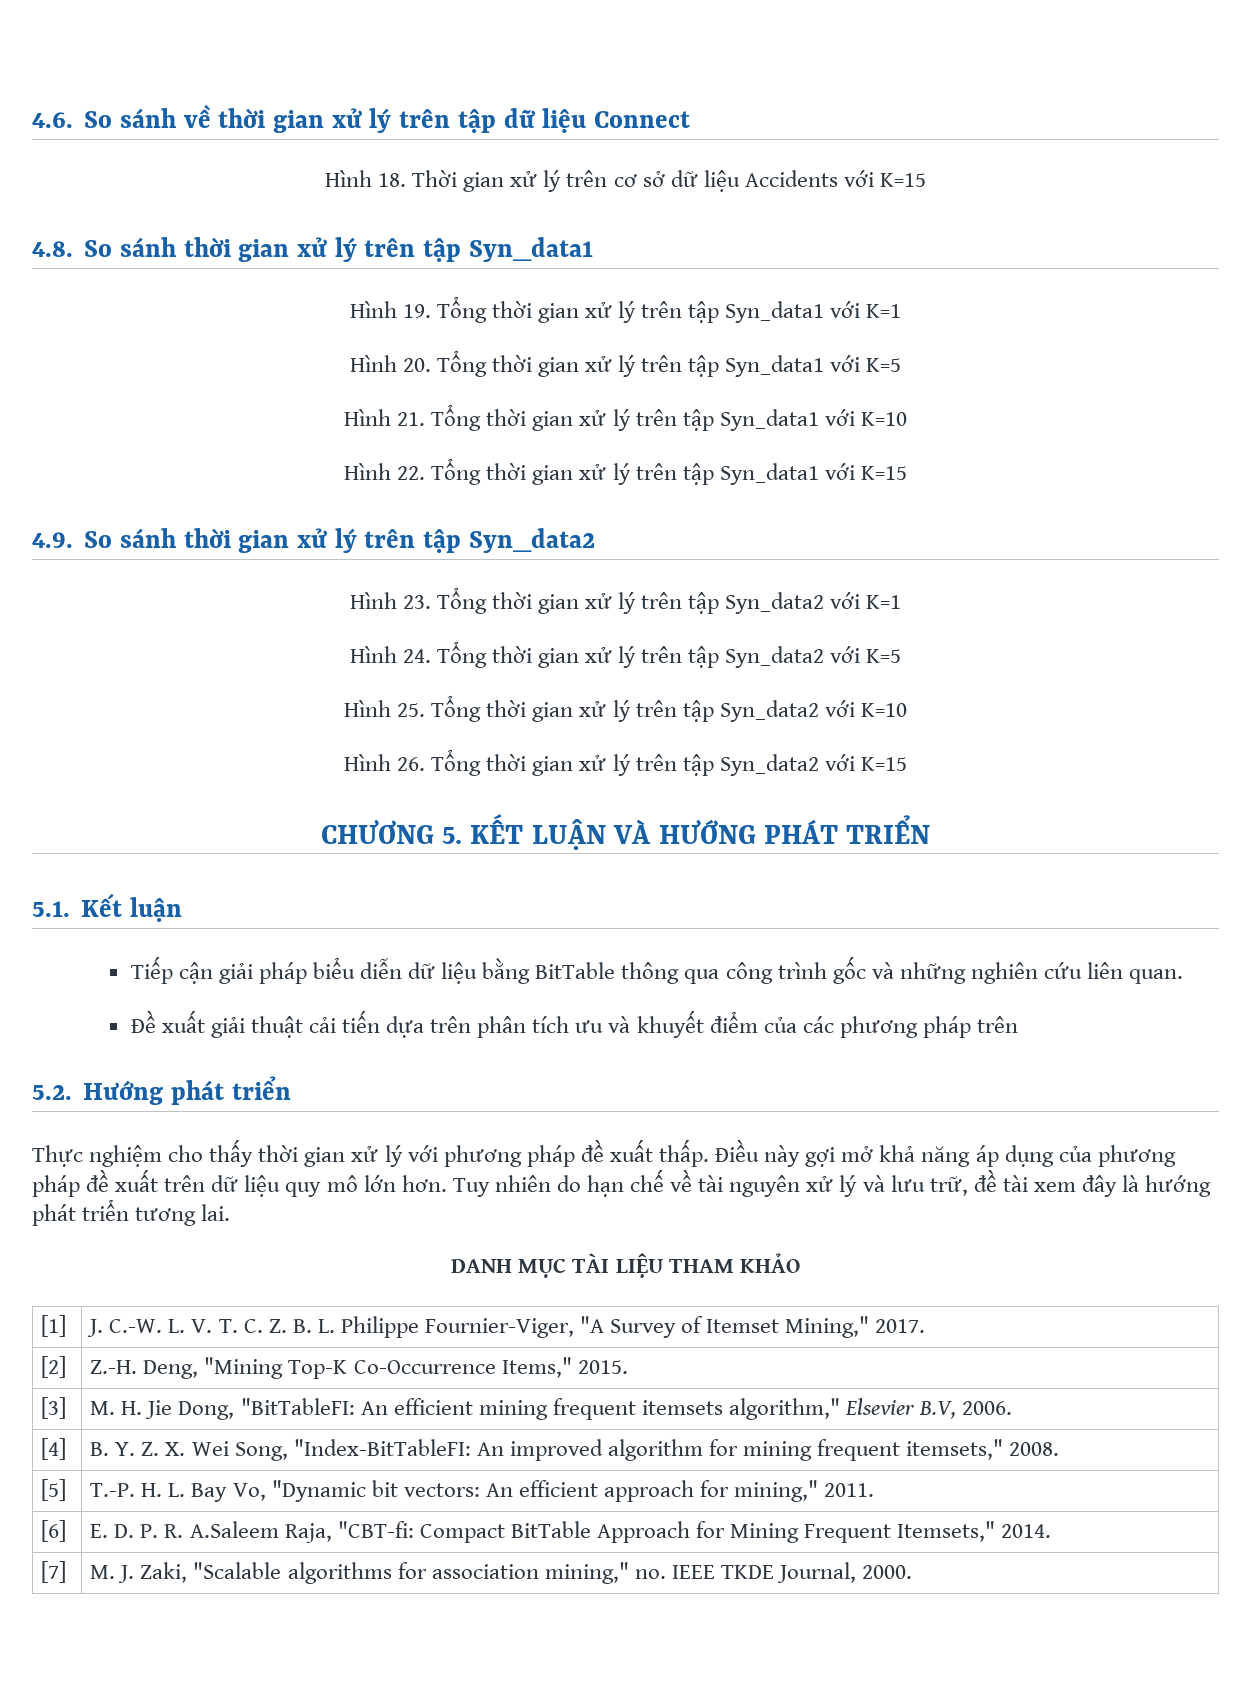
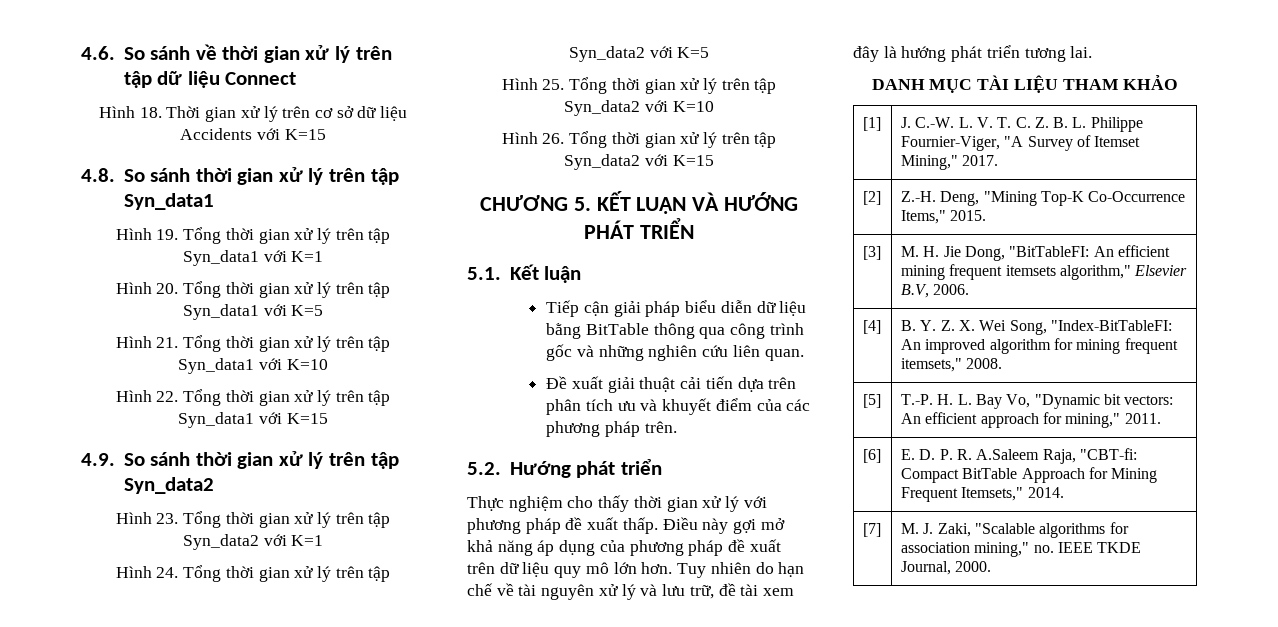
[977,1016,1019,1033] trên -> [644,421,677,433] trên.

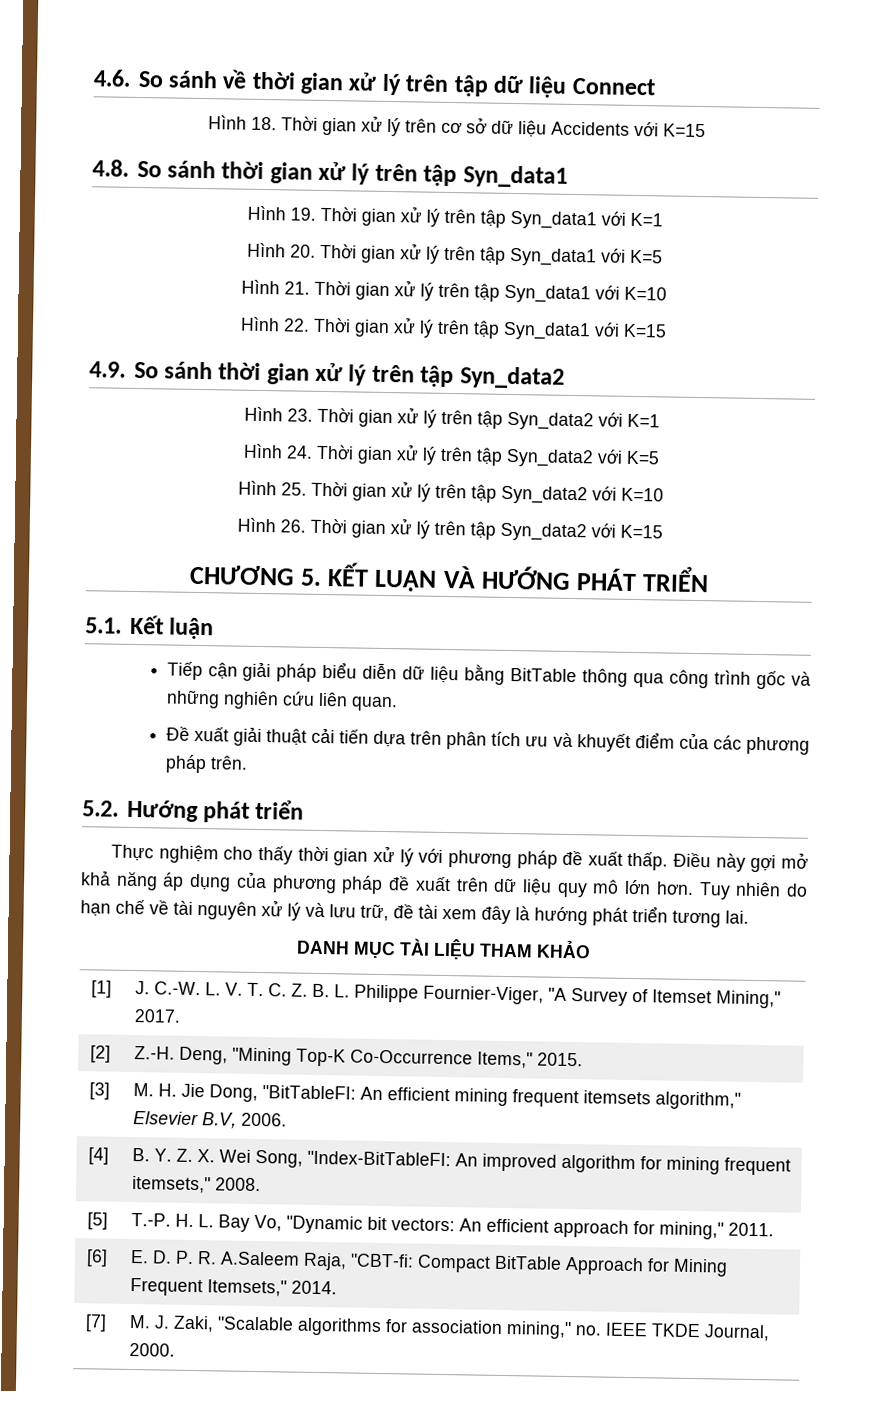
[183,227,254,244] Tổng thời -> [319,206,357,222] Thời
[183,281,254,298] Tổng thời -> [319,243,357,259] Thời
[183,335,254,352] Tổng thời -> [313,280,351,296] Thời
[183,389,254,406] Tổng thời -> [312,317,351,333] Thời
[183,511,254,528] Tổng thời -> [316,407,354,423] Thời
[183,565,254,582] Tổng thời -> [315,444,354,460] Thời
[569,77,640,94] Tổng thời -> [310,481,348,497] Thời
[569,131,640,148] Tổng thời -> [309,518,347,534] Thời

